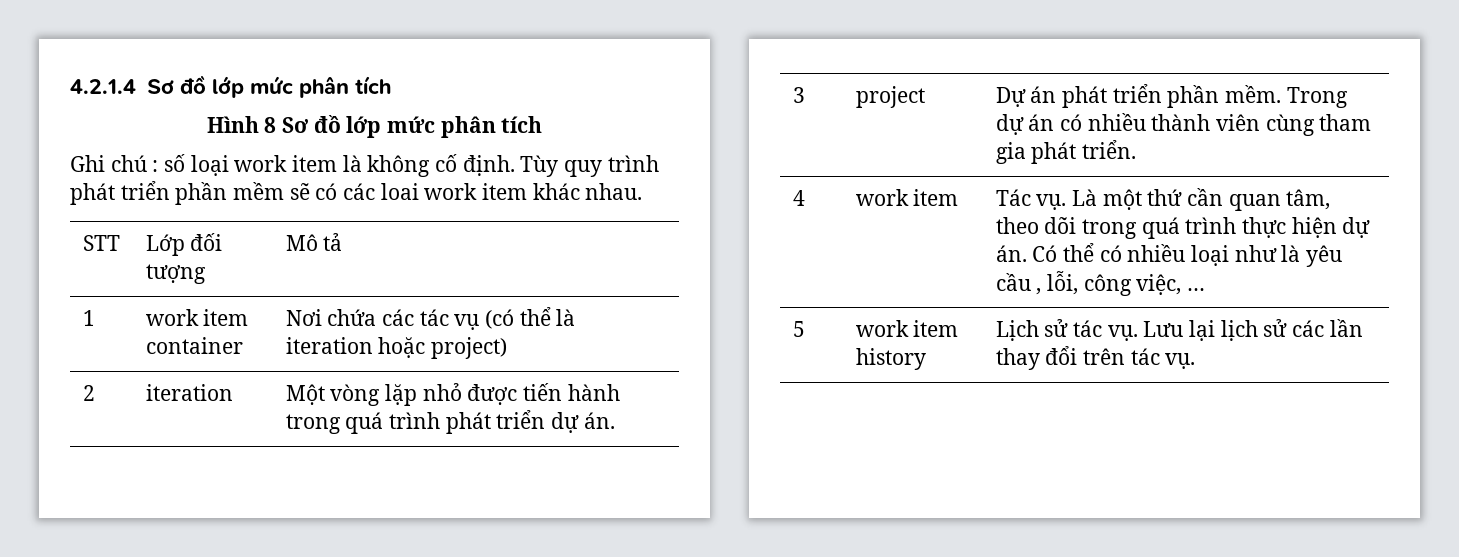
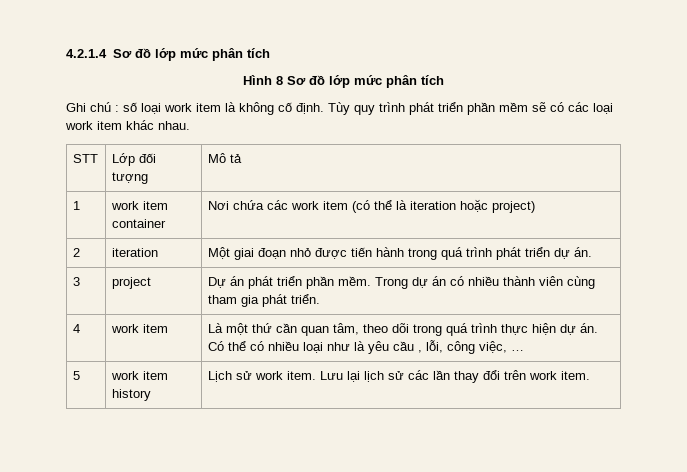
[380,183,419,200] loai -> [593,103,613,114] loại
[419,309,480,330] tác vụ -> [290,201,348,210] work item
[330,384,417,406] vòng lặp -> [233,248,286,260] giai đoạn
[995,189,1067,210] Tác vụ. -> (168, 328) none
[1072,320,1138,341] tác vụ. -> [254,371,316,380] work item.
[1130,348,1196,369] tác vụ. -> [528,371,590,380] work item.

